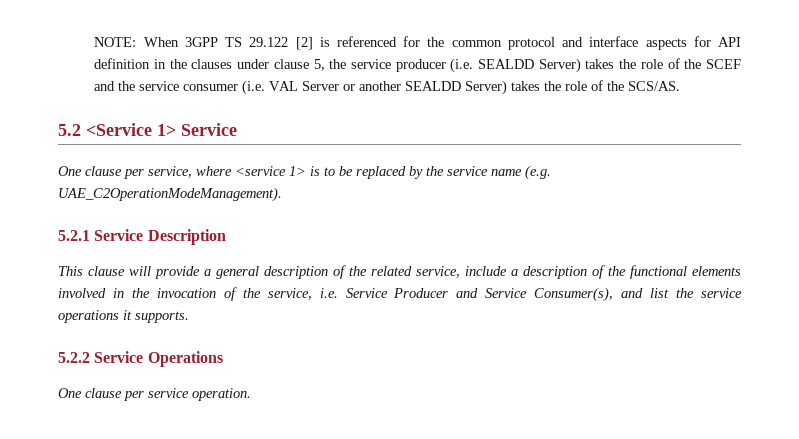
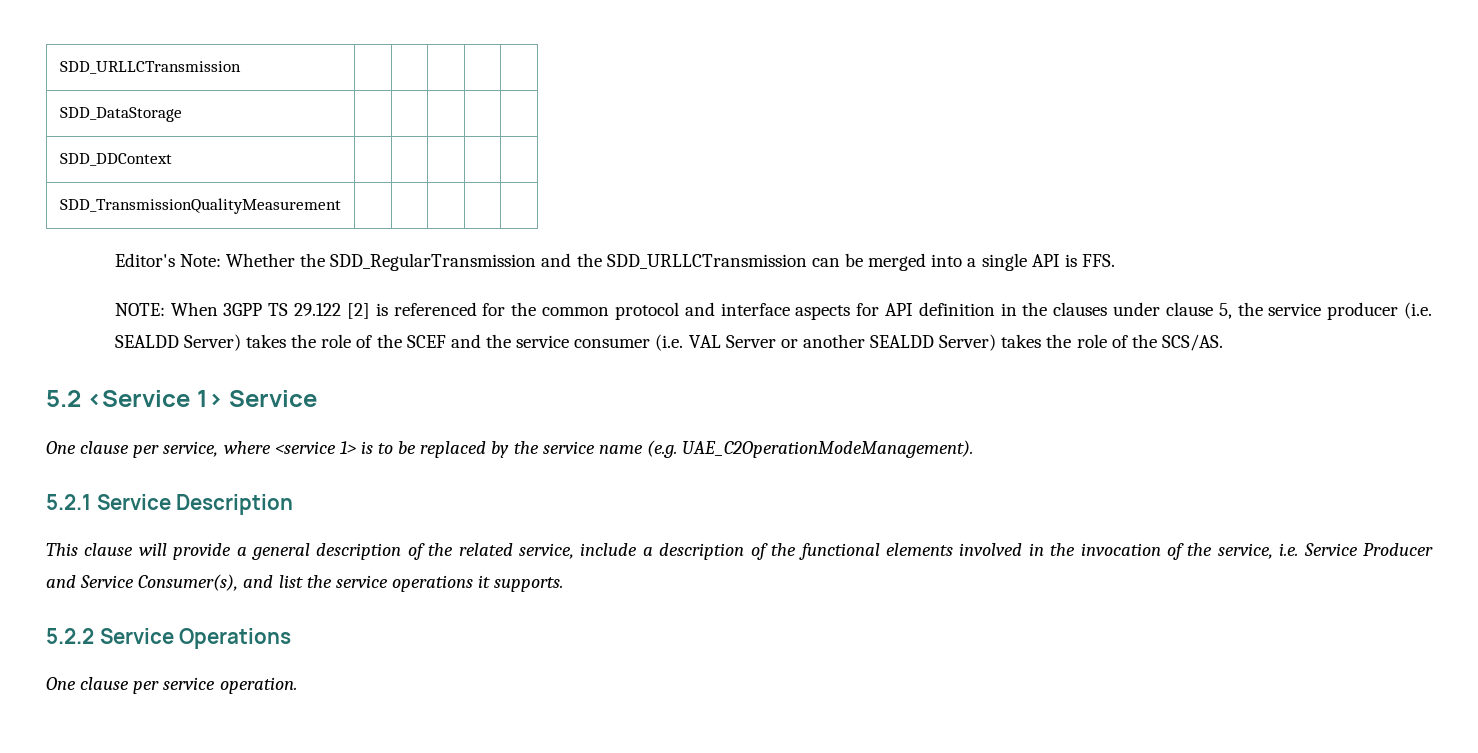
(94, 42) none -> [59,61,241,74] [59,107,182,122] [59,153,172,166] [59,198,341,214] [114,253,1115,271] SDD_URLLCTransmission | | | | | // SDD_DataStorage | | | | | // SDD_DDContext | | | | | // SDD_TransmissionQualityMeasurement | | | | | // Editor's Note: Whether the SDD_RegularTransmission and the SDD_URLLCTransmission can be merged into a single API is FFS. //

